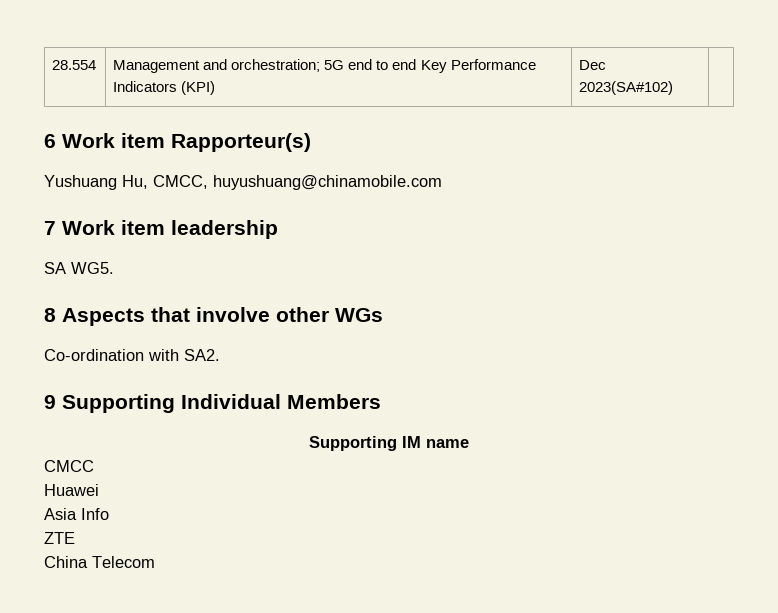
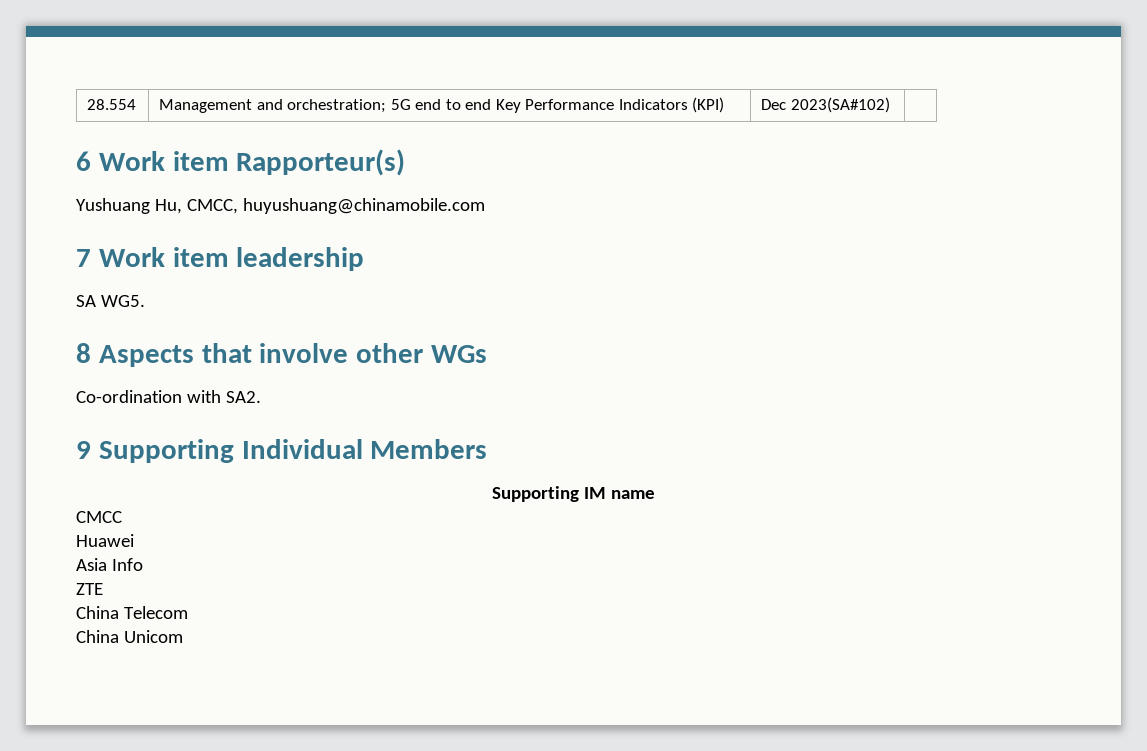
(155, 562) none -> [76,630,183,643] // China Unicom

